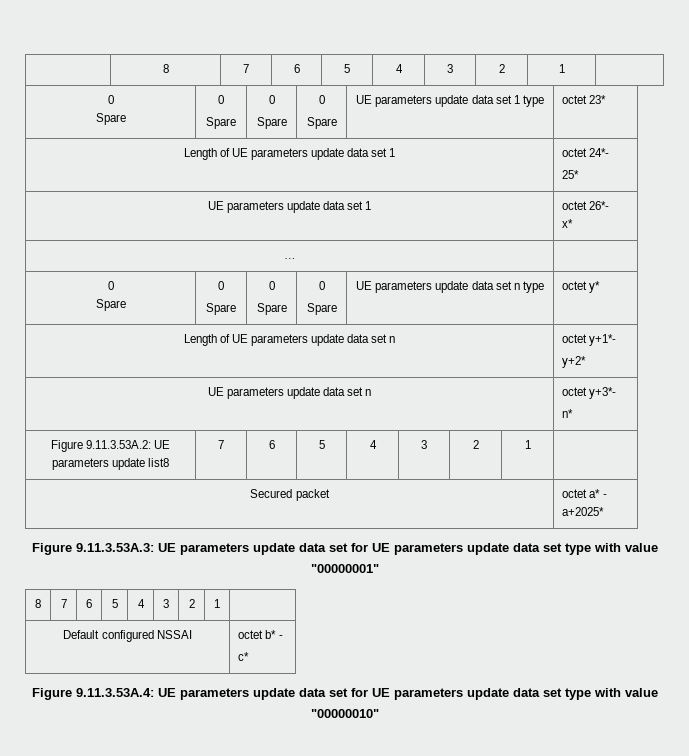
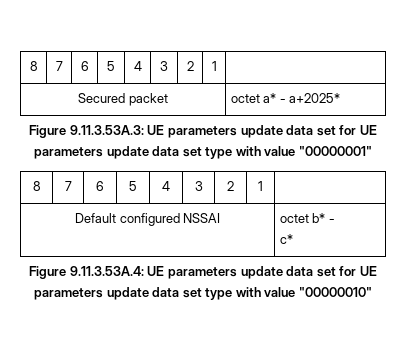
[162,64,169,73] [243,64,250,73] [293,64,300,73] [344,64,350,73] [395,64,403,73] [447,64,453,73] [498,64,505,73] [558,64,565,73] [107,95,114,104] [95,113,126,125] [218,95,225,104] [206,117,237,129] [268,95,275,104] [256,117,287,129] [318,95,325,104] [306,117,337,129] [356,95,544,107] [562,95,607,104] [183,148,396,160] [562,148,610,157] [562,170,580,179] [207,201,372,213] [562,201,610,210] [562,219,574,228] [283,258,296,259] [107,281,114,290] [95,299,126,311] [218,281,225,290] [206,303,237,315] [268,281,275,290] [256,303,287,315] [318,281,325,290] [306,303,337,315] [356,281,544,293] [562,281,601,293] [183,334,396,346] [562,334,617,346] [562,356,587,368] [207,387,372,399] [562,387,617,399] [562,409,574,418] [50,440,171,452] [51,458,170,470] [218,440,225,449] [268,440,275,449] [318,440,325,449] [369,440,377,449] [421,440,427,449] [472,440,479,449] [524,440,531,449] | 8 | 7 | 6 | 5 | 4 | 3 | 2 | 1 | // 0 // Spare | 0 // Spare | 0 // Spare | 0 // Spare | UE parameters update data set 1 type | octet 23* // Length of UE parameters update data set 1 | octet 24*- // 25* // UE parameters update data set 1 | octet 26*- // x* // … | // 0 // Spare | 0 // Spare | 0 // Spare | 0 // Spare | UE parameters update data set n type | octet y* // Length of UE parameters update data set n | octet y+1*- // y+2* // UE parameters update data set n | octet y+3*- // n* // Figure 9.11.3.53A.2: UE parameters update list8 | 7 | 6 | 5 | 4 | 3 | 2 | 1 | -> [29,61,38,71] [55,61,63,71] [80,61,89,71] [107,61,116,71] [133,61,142,71] [160,61,168,71] [186,61,194,71] [211,61,217,71] 8 | 7 | 6 | 5 | 4 | 3 | 2 | 1 |

